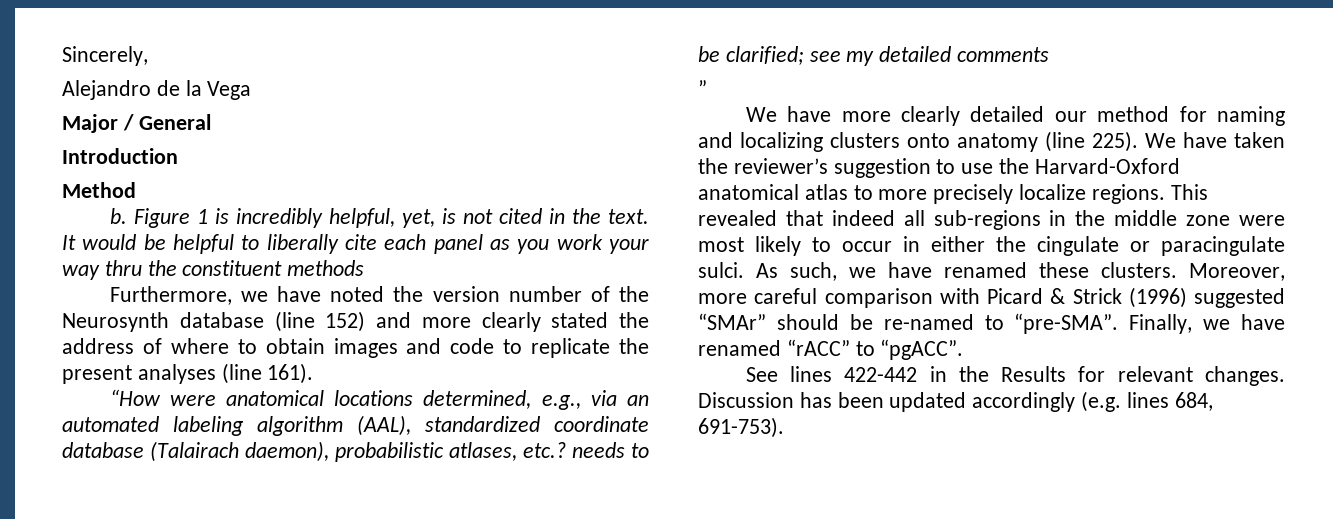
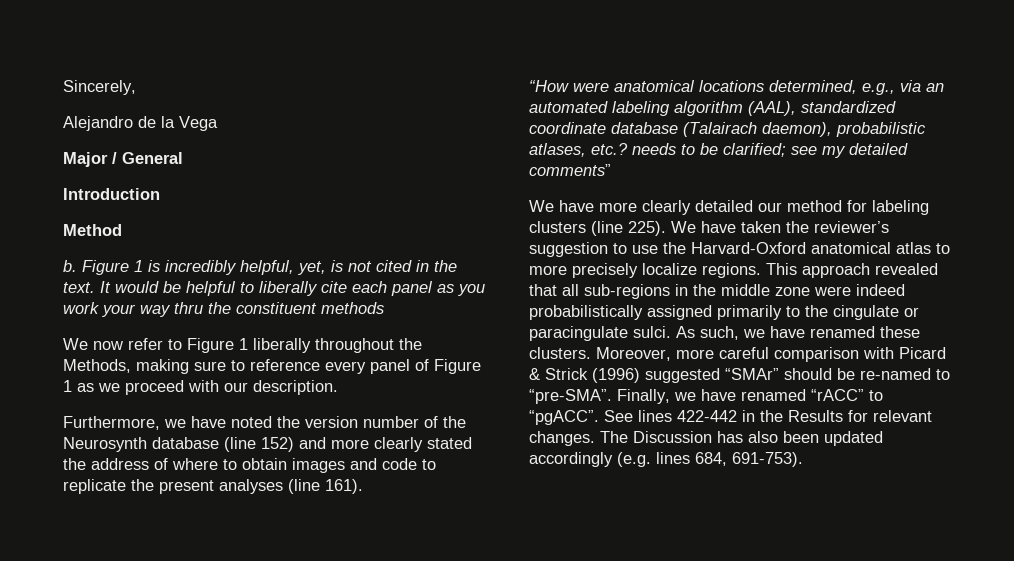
(365, 268) none -> [63,338,422,353] [63,359,481,374] [63,380,338,395] // We now refer to Figure 1 liberally throughout the Methods, making sure to reference every panel of Figure 1 as we proceed with our description.
[957,47,1050,62] [698,80,707,96] comments // ” -> [529,164,611,176] comments”
[1217,106,1285,126] [698,132,1038,152] naming and localizing clusters onto anatomy -> [872,200,929,215] [529,221,586,233] labeling clusters
(1208, 192) none -> [802,263,870,278] approach
[831,210,895,226] indeed -> (557, 290) none
[698,236,985,256] most likely to occur in either -> [856,284,905,296] [529,305,800,320] indeed probabilistically assigned primarily to
(964, 349) // -> (599, 417) none
(1285, 376) none -> [600,431,628,443] The
(832, 400) none -> [748,431,778,443] also

